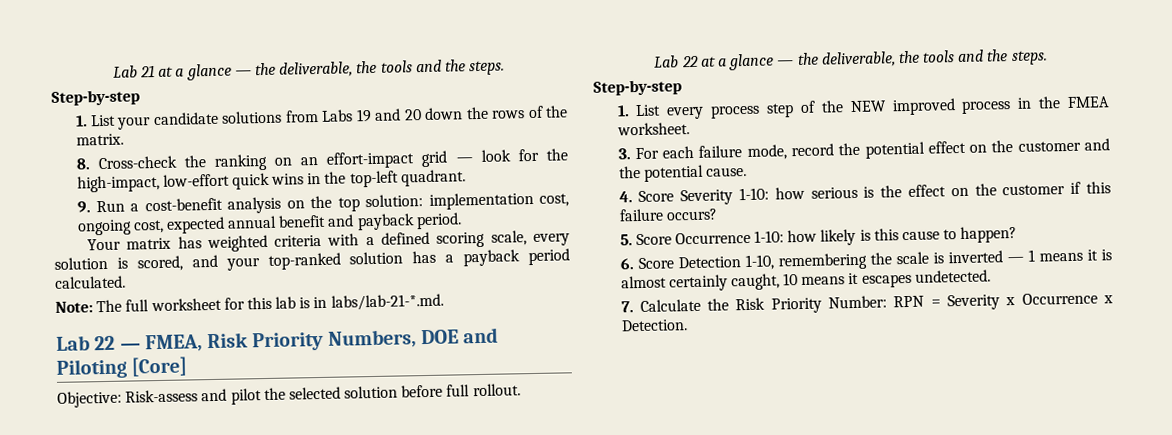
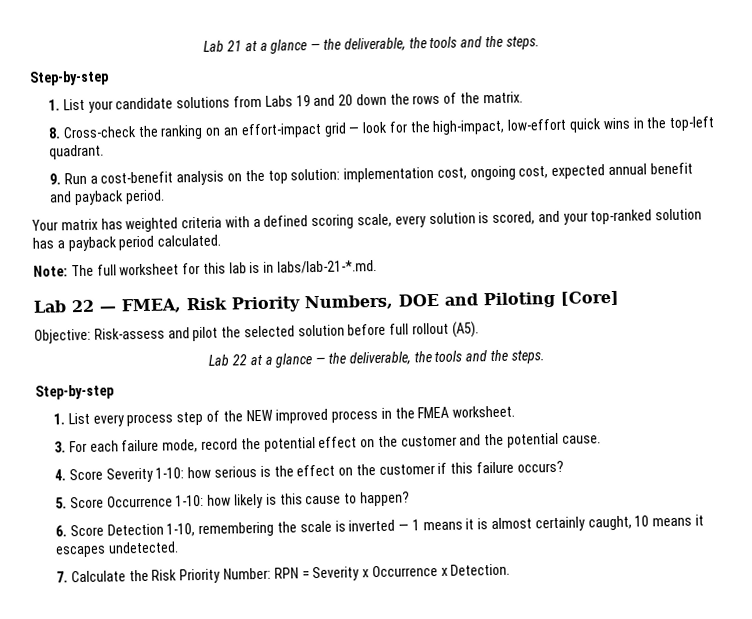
[472,383,521,397] rollout. -> [412,321,479,338] rollout (A5).

